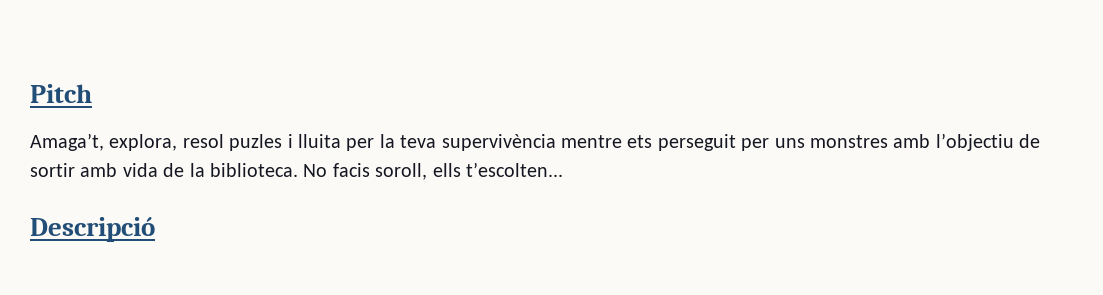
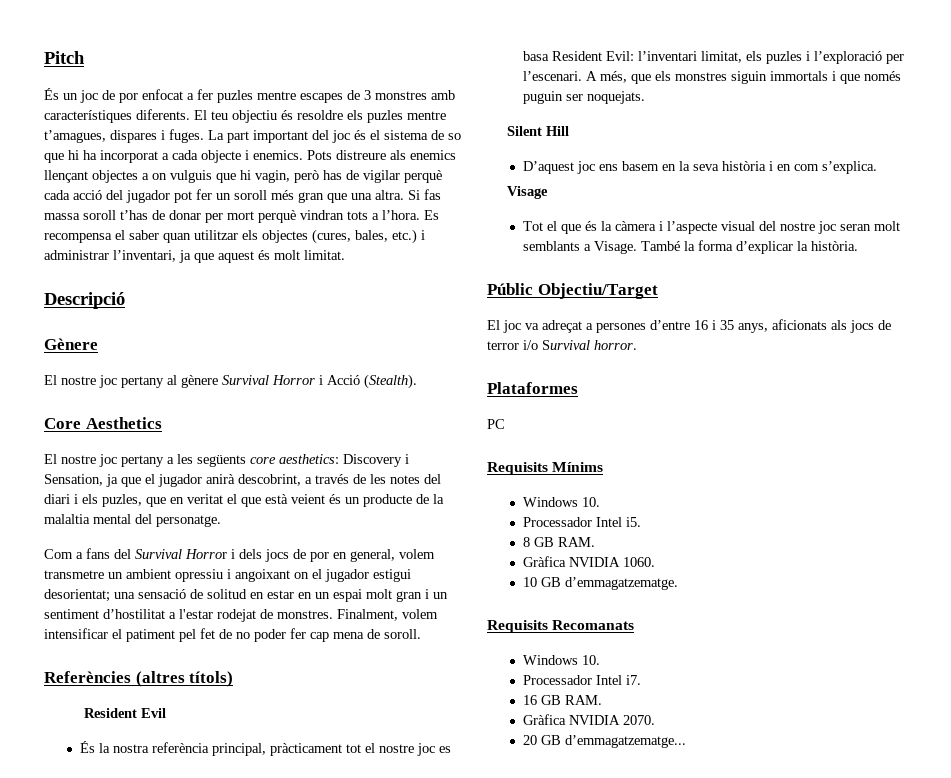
[30,133,1041,151] [30,162,563,180] [30,217,155,242] Amaga’t, explora, resol puzles i lluita per la teva supervivència mentre ets perseguit per uns monstres amb l’objectiu de sortir amb vida de la biblioteca. No facis soroll, ells t’escolten... // Descripció -> [44,88,455,103] [44,109,446,123] [44,129,461,143] [44,150,456,163] [44,170,442,183] [44,189,441,203] [44,210,439,223] [44,229,425,244] [44,250,345,263] [44,292,125,309] [44,338,98,350] [44,374,417,389] [44,417,162,429] [44,454,409,467] [44,474,441,487] [44,494,444,507] [44,514,221,527] [44,548,435,562] [44,569,411,582] [44,589,448,602] [44,609,438,622] [44,628,421,642] [44,671,234,687] [83,708,166,718] [79,741,451,756] [522,51,904,64] [522,71,901,84] [522,91,645,104] [506,126,569,136] [522,161,877,174] [506,186,548,199] [522,221,900,234] [522,240,858,254] [487,283,658,299] [487,319,891,333] [487,340,637,350] [487,382,578,394] [487,419,505,429] [487,462,604,475] [522,497,600,507] [522,517,641,527] [522,537,595,547] [522,556,655,567] [522,577,678,590] [487,620,635,633] [522,655,600,665] [522,675,641,685] [522,695,602,705] [522,714,655,725] [522,735,686,748] És un joc de por enfocat a fer puzles mentre escapes de 3 monstres amb característiques diferents. El teu objectiu és resoldre els puzles mentre t’amagues, dispares i fuges. La part important del joc és el sistema de so que hi ha incorporat a cada objecte i enemics. Pots distreure als enemics llençant objectes a on vulguis que hi vagin, però has de vigilar perquè cada acció del jugador pot fer un soroll més gran que una altra. Si fas massa soroll t’has de donar per mort perquè vindran tots a l’hora. Es recompensa el saber quan utilitzar els objectes (cures, bales, etc.) i administrar l’inventari, ja que aquest és molt limitat. // Descripció // Gènere // El nostre joc pertany al gènere Survival Horror i Acció (Stealth). // Core Aesthetics // El nostre joc pertany a les següents core aesthetics: Discovery i Sensation, ja que el jugador anirà descobrint, a través de les notes del diari i els puzles, que en veritat el que està veient és un producte de la malaltia mental del personatge. // Com a fans del Survival Horror i dels jocs de por en general, volem transmetre un ambient opressiu i angoixant on el jugador estigui desorientat; una sensació de solitud en estar en un espai molt gran i un sentiment d’hostilitat a l'estar rodejat de monstres. Finalment, volem intensificar el patiment pel fet de no poder fer cap mena de soroll. // Referències (altres títols) // Resident Evil // És la nostra referència principal, pràcticament tot el nostre joc es basa Resident Evil: l’inventari limitat, els puzles i l’exploració per l’escenari. A més, que els monstres siguin immortals i que només puguin ser noquejats. // Silent Hill // D’aquest joc ens basem en la seva història i en com s’explica. // Visage // Tot el que és la càmera i l’aspecte visual del nostre joc seran molt semblants a Visage. També la forma d’explicar la història. // Públic Objectiu/Target // El joc va adreçat a persones d’entre 16 i 35 anys, aficionats als jocs de terror i/o Survival horror. // Plataformes // PC // Requisits Mínims // Windows 10. // Processador Intel i5. // 8 GB RAM. // Gràfica NVIDIA 1060. // 10 GB d’emmagatzematge. // Requisits Recomanats // Windows 10. // Processador Intel i7. // 16 GB RAM. // Gràfica NVIDIA 2070. // 20 GB d’emmagatzematge...

